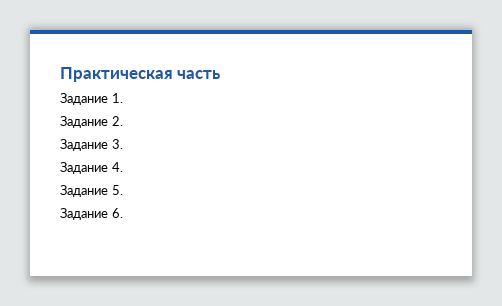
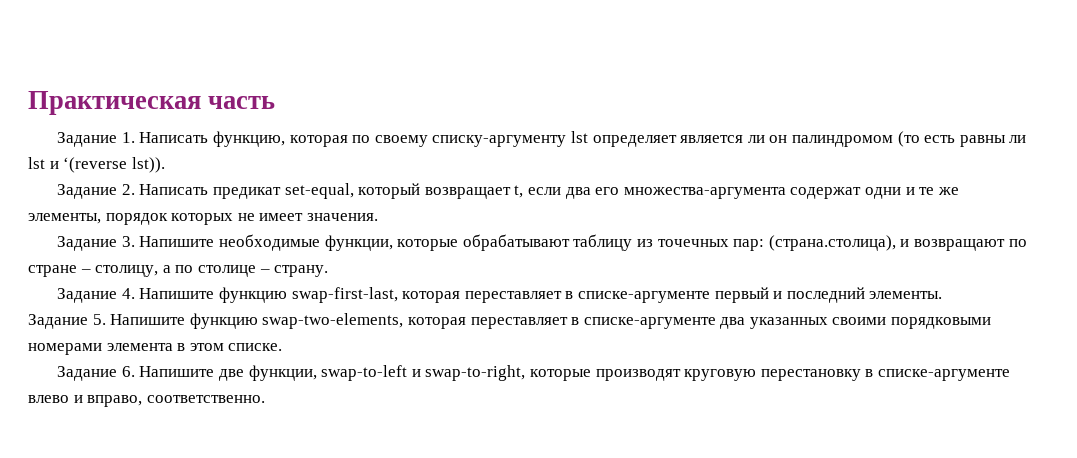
[60,116,123,128] [60,139,123,151] [60,162,123,174] [60,185,123,197] [60,208,123,220] // Задание 2. // Задание 3. // Задание 4. // Задание 5. // Задание 6. -> [139,131,1027,147] [28,157,165,173] [57,183,959,199] [28,213,378,225] [57,234,1027,251] [28,265,329,277] [57,287,943,303] [28,313,992,329] [28,343,283,355] [57,365,1010,381] [28,395,265,407] Написать функцию, которая по своему списку-аргументу lst определяет является ли он палиндромом (то есть равны ли lst и ‘(reverse lst)). // Задание 2. Написать предикат set-equal, который возвращает t, если два его множества-аргумента содержат одни и те же элементы, порядок которых не имеет значения. // Задание 3. Напишите необходимые функции, которые обрабатывают таблицу из точечных пар: (страна.столица), и возвращают по стране – столицу, а по столице – страну. // Задание 4. Напишите функцию swap-first-last, которая переставляет в списке-аргументе первый и последний элементы. // Задание 5. Напишите функцию swap-two-elements, которая переставляет в списке-аргументе два указанных своими порядковыми номерами элемента в этом списке. // Задание 6. Напишите две функции, swap-to-left и swap-to-right, которые производят круговую перестановку в списке-аргументе влево и вправо, соответственно.

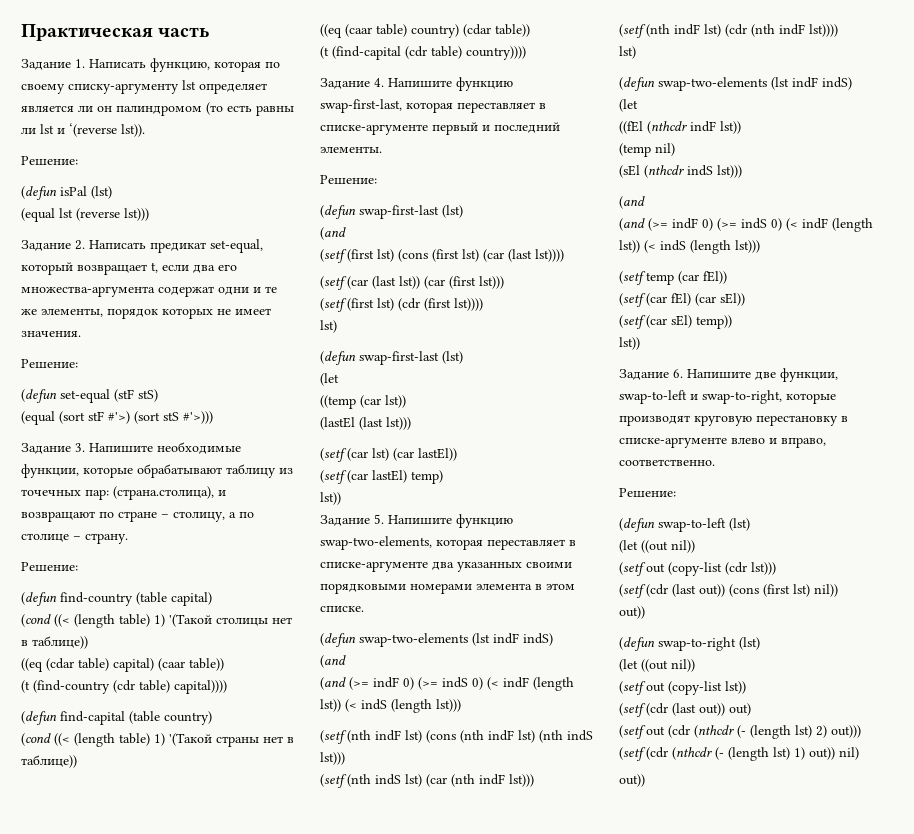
(165, 165) none -> [21,156,78,166] [21,186,112,200] [21,208,149,222] // Решение: // (defun isPal (lst) // (equal lst (reverse lst)))
(378, 217) none -> [21,359,78,369] [21,389,158,403] [21,411,213,425] // Решение: // (defun set-equal (stF stS) // (equal (sort stF #'>) (sort stS #'>)))
(329, 271) none -> [21,562,78,572] [21,592,212,606] [21,614,292,628] [21,636,88,649] [21,658,224,672] [21,680,227,694] [21,711,212,725] [21,733,294,747] [21,755,77,768] [320,24,530,38] [320,46,526,60] // Решение: // (defun find-country (table capital) // (cond ((< (length table) 1) '(Такой столицы нет в таблице)) // ((eq (cdar table) capital) (caar table)) // (t (find-country (cdr table) capital)))) // (defun find-capital (table country) // (cond ((< (length table) 1) '(Такой страны нет в таблице)) // ((eq (caar table) country) (cdar table)) // (t (find-capital (cdr table) country))))
(943, 295) none -> [320,175,377,185] [320,205,463,219] [320,227,346,240] [320,249,564,263] [320,276,504,290] [320,298,483,312] [320,320,337,333] [320,351,463,365] [320,373,339,386] [320,395,406,409] [320,417,411,430] [320,448,457,462] [320,470,443,484] [320,492,341,505] // Решение: // (defun swap-first-last (lst) // (and // (setf (first lst) (cons (first lst) (car (last lst)))) // (setf (car (last lst)) (car (first lst))) // (setf (first lst) (cdr (first lst)))) // lst) // (defun swap-first-last (lst) // (let // ((temp (car lst)) // (lastEl (last lst))) // (setf (car lst) (car lastEl)) // (setf (car lastEl) temp) // lst))
(283, 347) none -> [320,633,553,647] [320,655,346,668] [320,677,574,691] [320,699,461,713] [320,730,593,744] [320,752,345,765] [320,774,534,788] [619,24,838,38] [619,46,636,59] [619,77,852,91] [619,99,638,112] [619,121,741,134] [619,143,675,157] [619,165,742,178] [619,196,645,209] [619,218,873,232] [619,240,760,254] [619,271,727,285] [619,293,745,307] [619,315,732,329] [619,337,640,350] // (defun swap-two-elements (lst indF indS) // (and // (and (>= indF 0) (>= indS 0) (< indF (length lst)) (< indS (length lst))) // (setf (nth indF lst) (cons (nth indF lst) (nth indS lst))) // (setf (nth indS lst) (car (nth indF lst))) // (setf (nth indF lst) (cdr (nth indF lst)))) // lst) // (defun swap-two-elements (lst indF indS) // (let // ((fEl (nthcdr indF lst)) // (temp nil) // (sEl (nthcdr indS lst))) // (and // (and (>= indF 0) (>= indS 0) (< indF (length lst)) (< indS (length lst))) // (setf temp (car fEl)) // (setf (car fEl) (car sEl)) // (setf (car sEl) temp)) // lst))
(265, 399) none -> [619,488,676,498] [619,518,750,532] [619,540,695,553] [619,562,776,576] [619,584,838,598] [619,606,645,619] [619,637,760,651] [619,659,695,672] [619,681,746,695] [619,703,751,717] [619,725,861,739] [619,747,859,761] [619,774,645,787] // Решение: // (defun swap-to-left (lst) // (let ((out nil)) // (setf out (copy-list (cdr lst))) // (setf (cdr (last out)) (cons (first lst) nil)) // out)) // (defun swap-to-right (lst) // (let ((out nil)) // (setf out (copy-list lst)) // (setf (cdr (last out)) out) // (setf out (cdr (nthcdr (- (length lst) 2) out))) // (setf (cdr (nthcdr (- (length lst) 1) out)) nil) // out))

